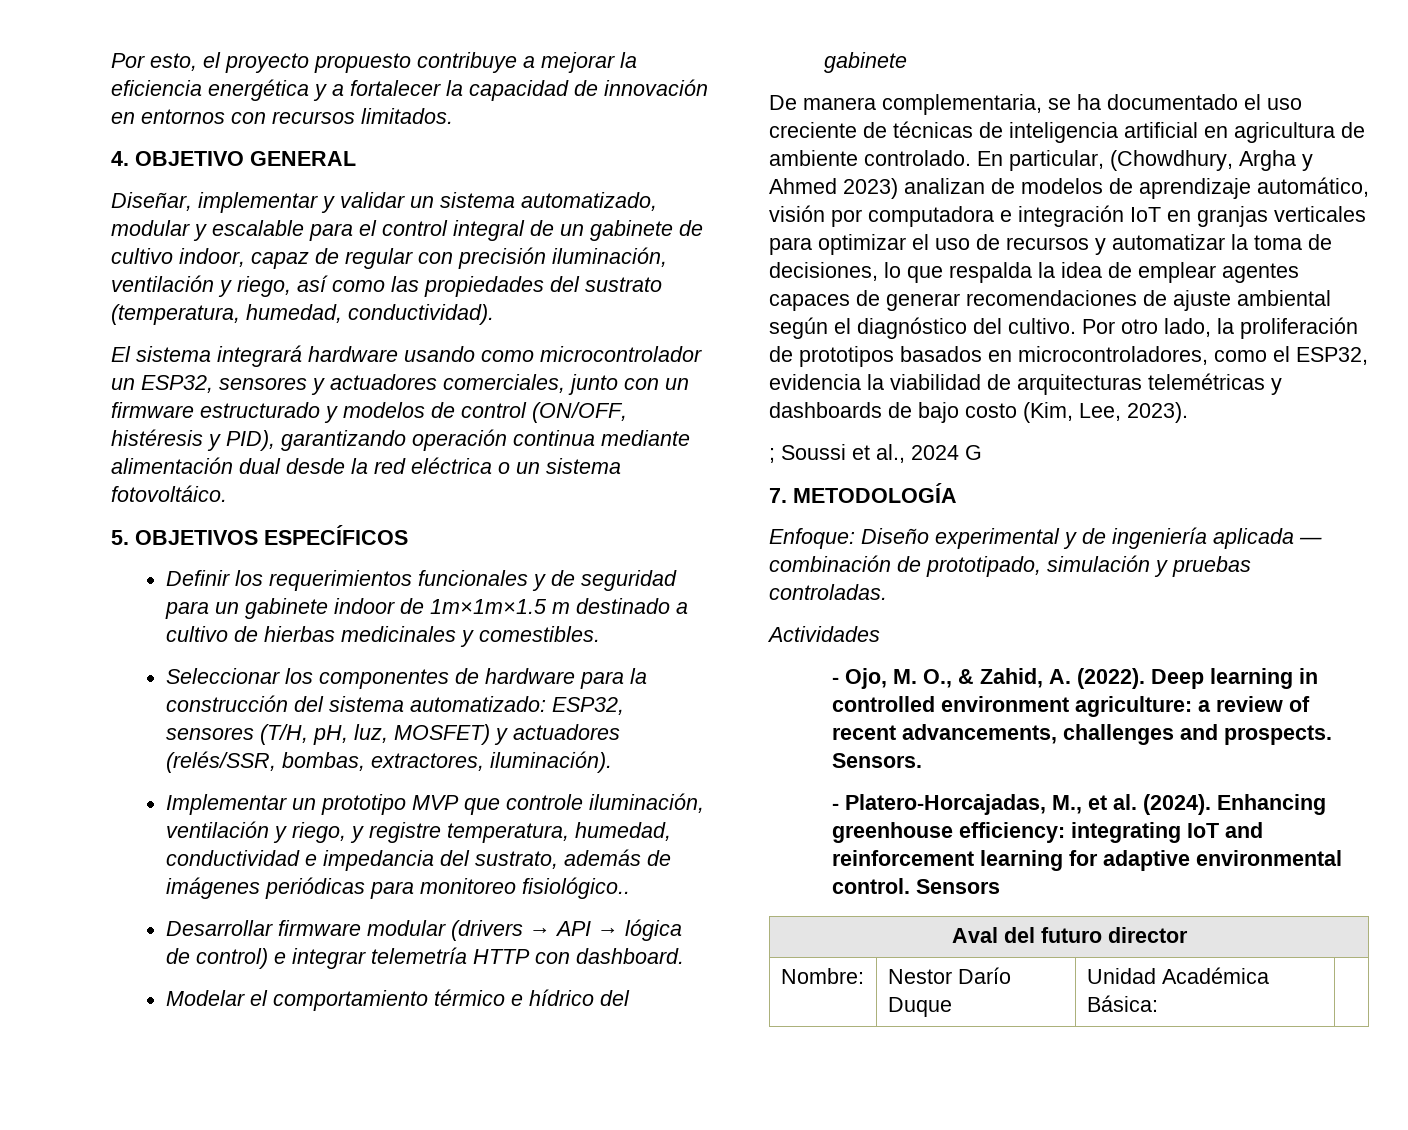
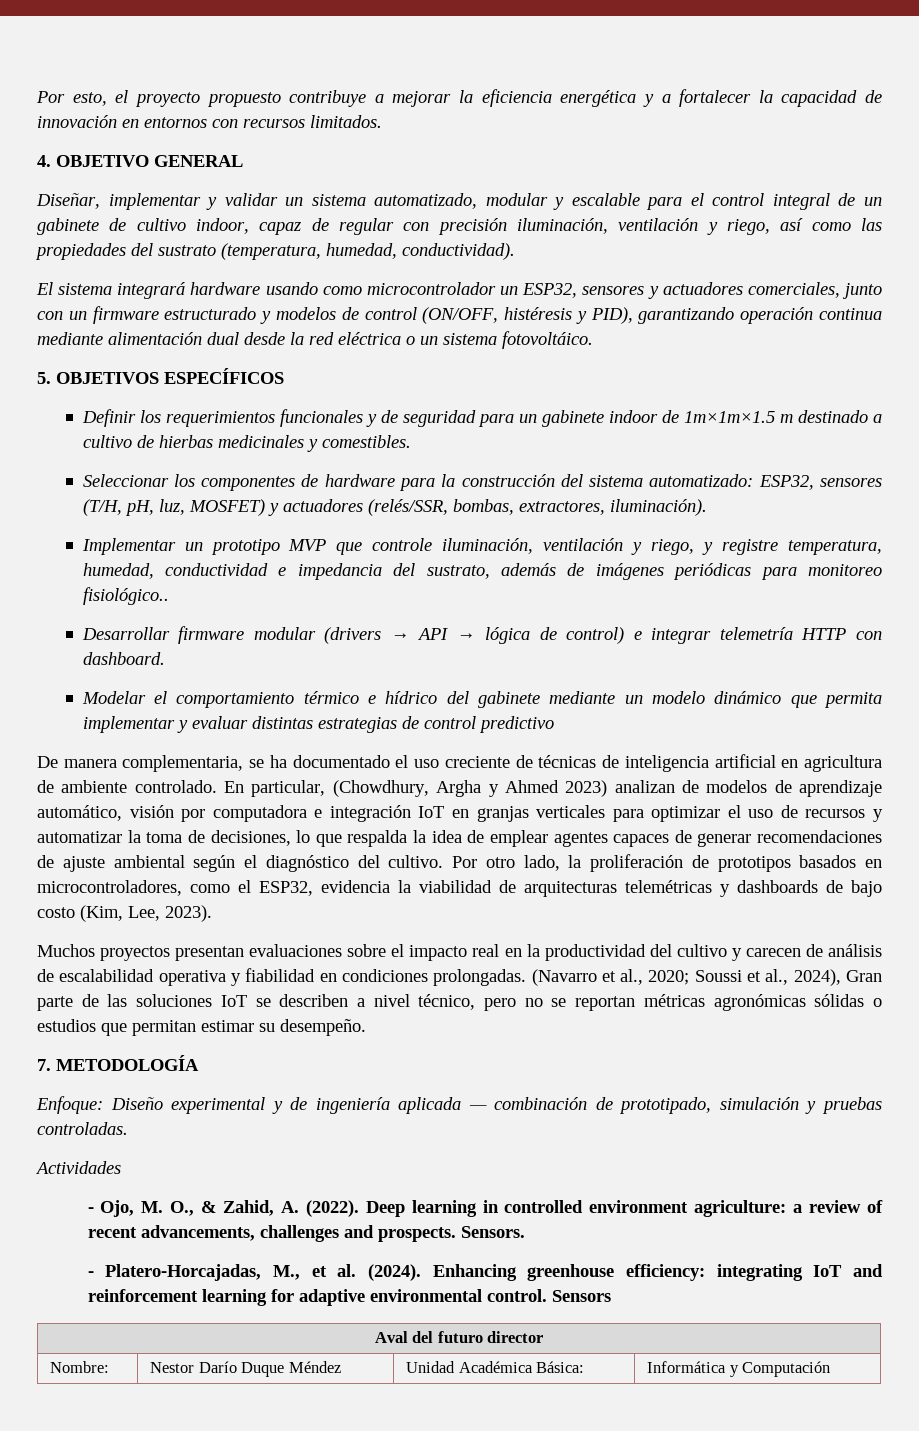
(907, 62) none -> [549,691,882,708] [82,716,554,733] mediante un modelo dinámico que permita implementar y evaluar distintas estrategias de control predictivo
[769,444,982,463] ; Soussi et al., 2024 G -> [37,944,882,961] [37,968,882,986] [37,994,883,1011] [37,1019,366,1036] Muchos proyectos presentan evaluaciones sobre el impacto real en la productividad del cultivo y carecen de análisis de escalabilidad operativa y fiabilidad en condiciones prolongadas. (Navarro et al., 2020; Soussi et al., 2024), Gran parte de las soluciones IoT se describen a nivel técnico, pero no se reportan métricas agronómicas sólidas o estudios que permitan estimar su desempeño.
(952, 1007) none -> [288,1361,341,1373] Méndez
(1158, 1003) none -> [647,1361,831,1377] Informática y Computación

